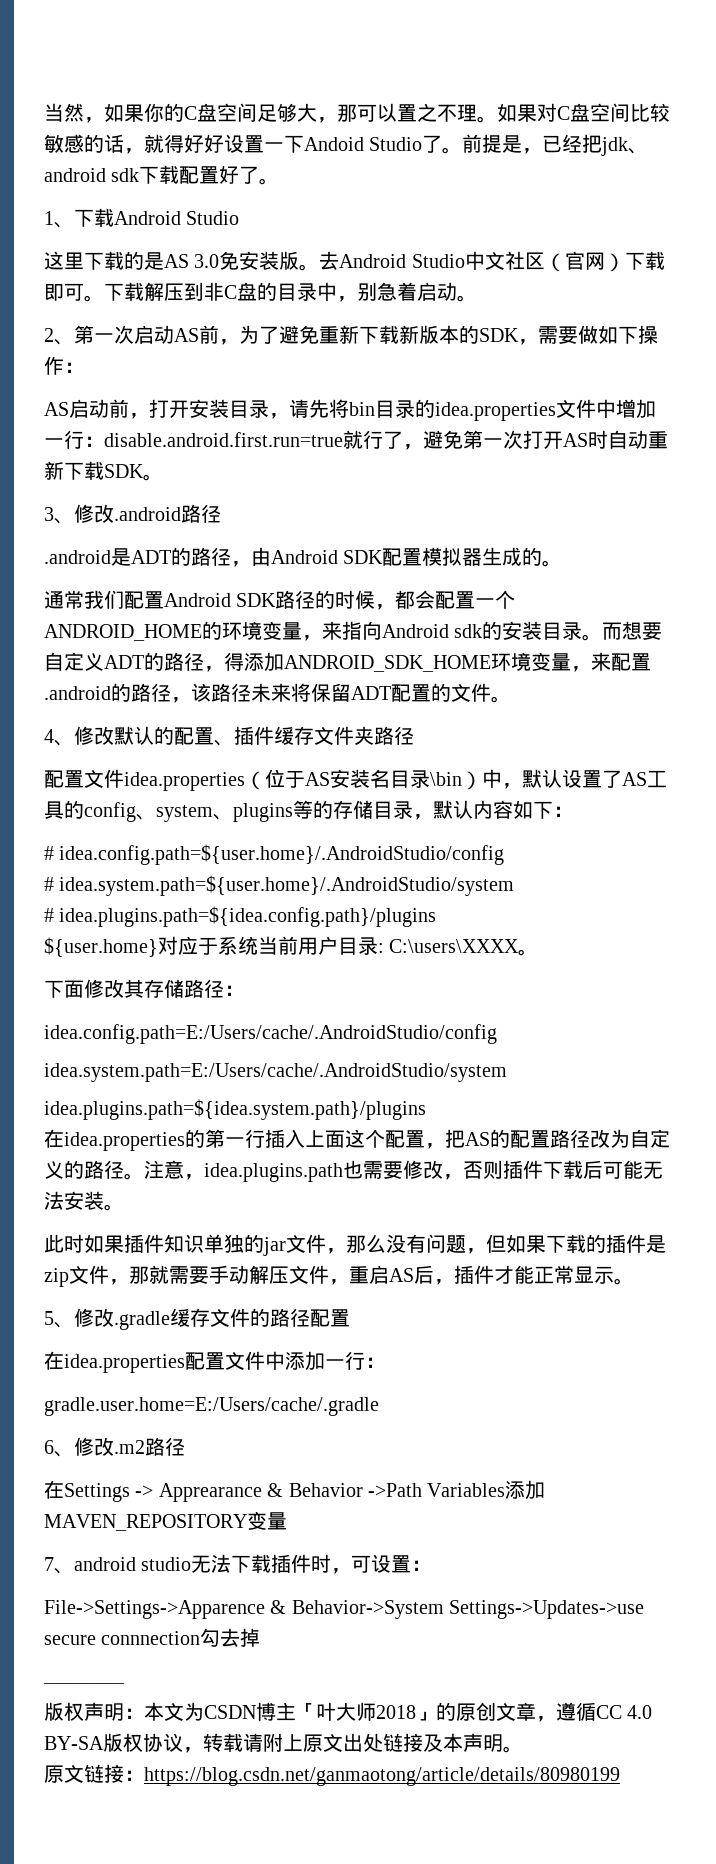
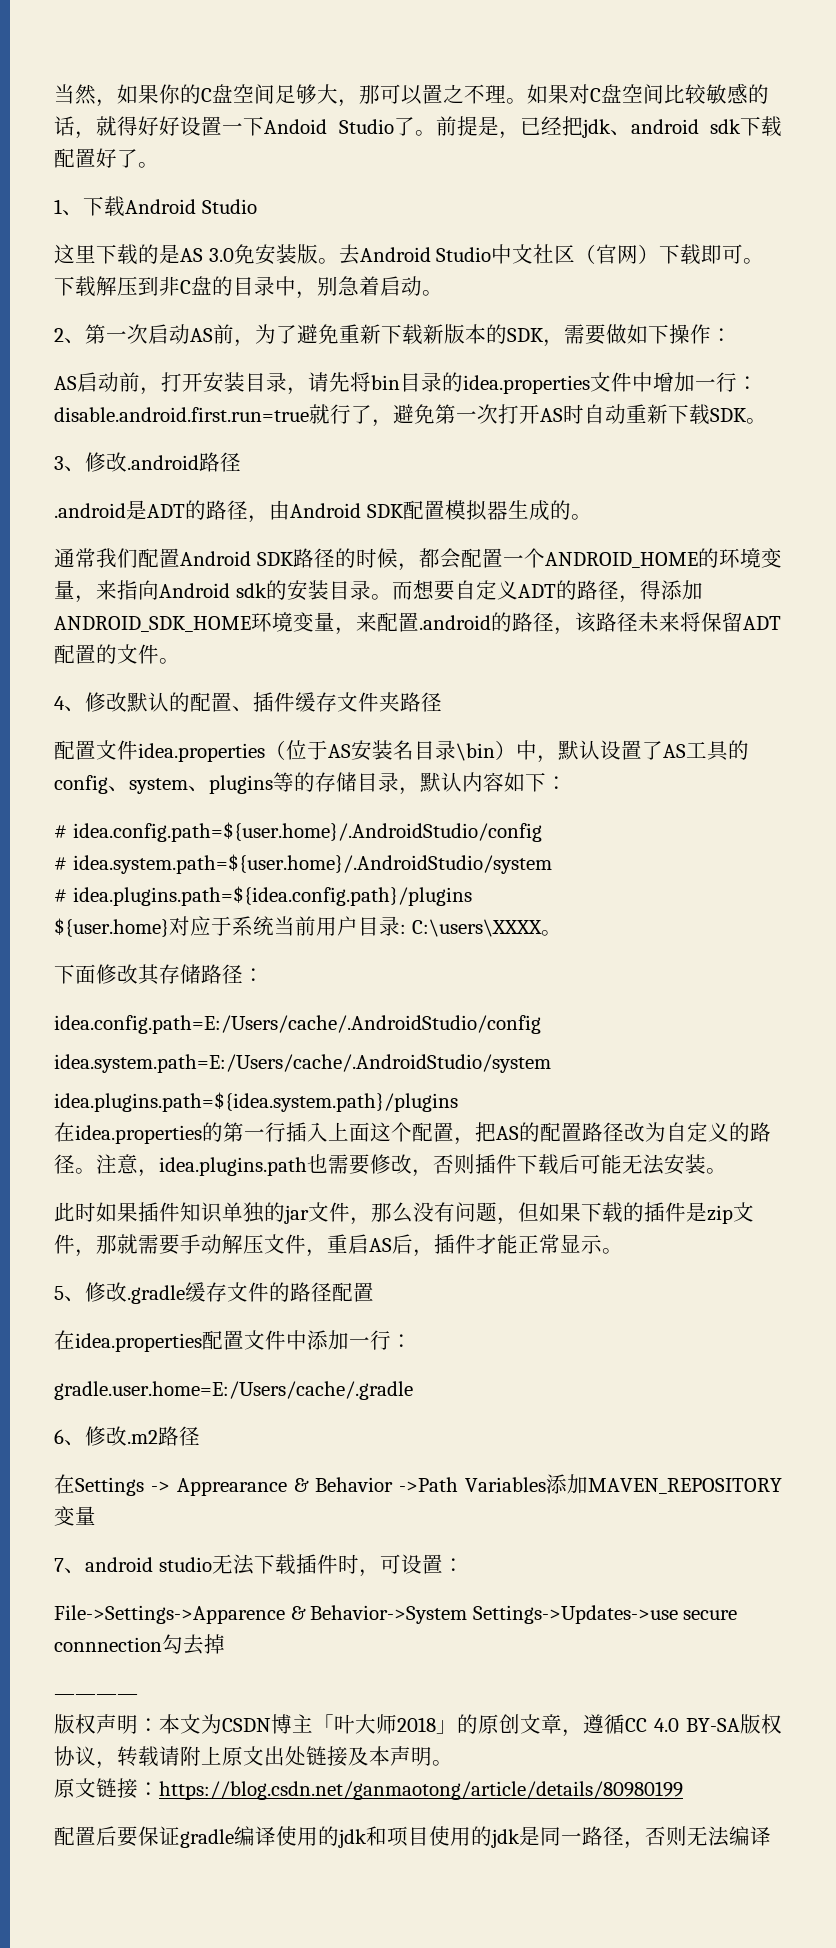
(620, 1776) none -> [54,1826,771,1849] // 配置后要保证gradle编译使用的jdk和项目使用的jdk是同一路径，否则无法编译

